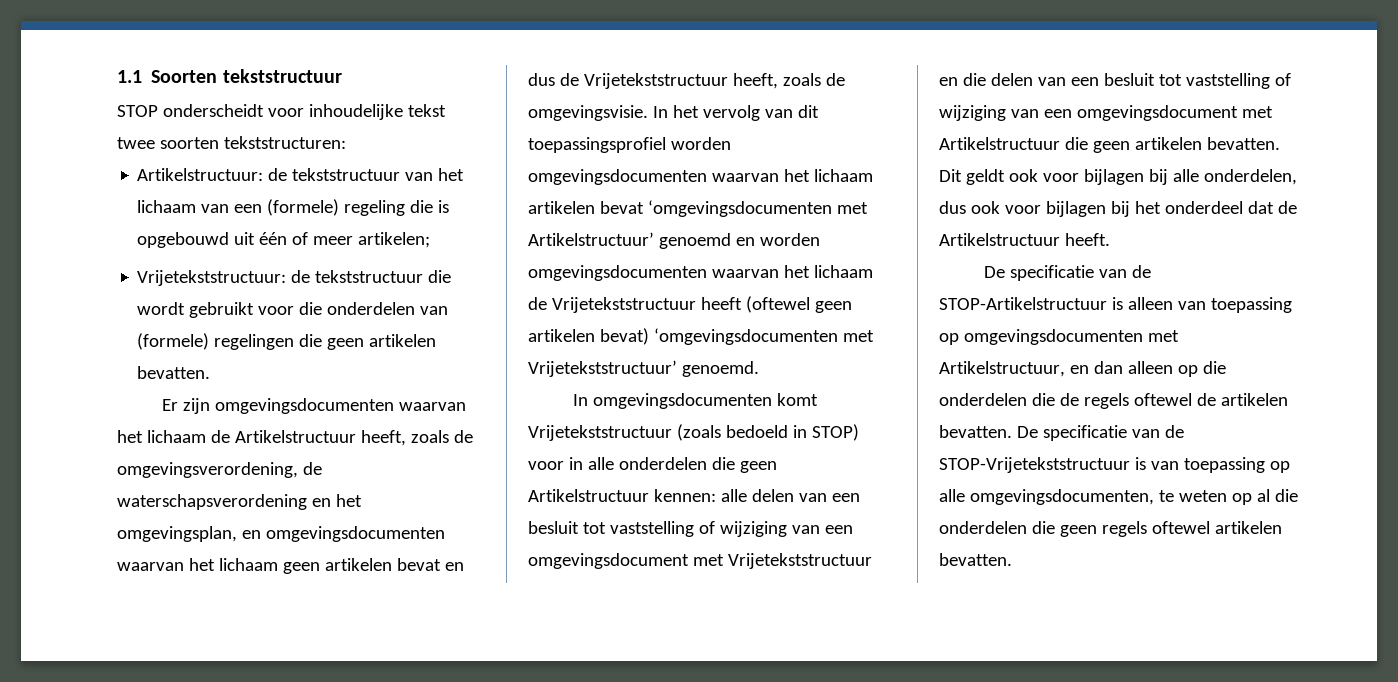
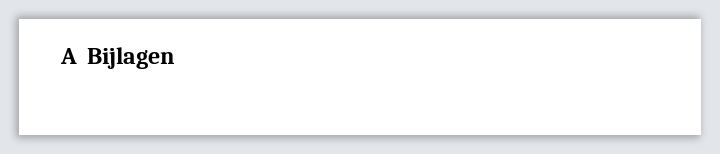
[117,69,342,83] [117,104,446,120] [117,136,346,149] [137,168,465,181] [137,199,450,216] [137,232,431,248] [137,270,452,286] [137,302,449,318] [137,333,437,350] [137,366,211,379] [161,398,466,414] [117,430,473,446] [117,462,322,478] [117,494,362,510] [117,526,445,542] [117,558,464,574] [528,73,845,89] [528,105,819,121] [528,137,731,153] [528,169,873,185] [528,200,868,217] [528,232,820,249] [528,265,873,281] [528,296,852,313] [528,328,874,345] [528,360,759,377] [572,393,818,409] [528,424,859,441] [528,457,777,473] [528,489,860,502] [528,521,853,537] [528,553,872,569] [939,73,1291,89] [939,105,1273,121] [939,137,1280,153] [939,169,1297,185] [939,201,1297,217] [939,233,1110,246] [983,265,1151,281] [939,297,1292,313] [939,329,1179,345] [939,361,1226,377] [939,393,1288,409] [939,425,1184,441] [939,457,1290,473] [939,489,1298,505] [939,521,1282,537] [939,553,1012,566] 1.1 Soorten tekststructuur // STOP onderscheidt voor inhoudelijke tekst twee soorten tekststructuren: // Artikelstructuur: de tekststructuur van het lichaam van een (formele) regeling die is opgebouwd uit één of meer artikelen; // Vrijetekststructuur: de tekststructuur die wordt gebruikt voor die onderdelen van (formele) regelingen die geen artikelen bevatten. // Er zijn omgevingsdocumenten waarvan het lichaam de Artikelstructuur heeft, zoals de omgevingsverordening, de waterschapsverordening en het omgevingsplan, en omgevingsdocumenten waarvan het lichaam geen artikelen bevat en dus de Vrijetekststructuur heeft, zoals de omgevingsvisie. In het vervolg van dit toepassingsprofiel worden omgevingsdocumenten waarvan het lichaam artikelen bevat ‘omgevingsdocumenten met Artikelstructuur’ genoemd en worden omgevingsdocumenten waarvan het lichaam de Vrijetekststructuur heeft (oftewel geen artikelen bevat) ‘omgevingsdocumenten met Vrijetekststructuur’ genoemd. // In omgevingsdocumenten komt Vrijetekststructuur (zoals bedoeld in STOP) voor in alle onderdelen die geen Artikelstructuur kennen: alle delen van een besluit tot vaststelling of wijziging van een omgevingsdocument met Vrijetekststructuur en die delen van een besluit tot vaststelling of wijziging van een omgevingsdocument met Artikelstructuur die geen artikelen bevatten. Dit geldt ook voor bijlagen bij alle onderdelen, dus ook voor bijlagen bij het onderdeel dat de Artikelstructuur heeft. // De specificatie van de STOP-Artikelstructuur is alleen van toepassing op omgevingsdocumenten met Artikelstructuur, en dan alleen op die onderdelen die de regels oftewel de artikelen bevatten. De specificatie van de STOP-Vrijetekststructuur is van toepassing op alle omgevingsdocumenten, te weten op al die onderdelen die geen regels oftewel artikelen bevatten. -> [60,47,175,69] A Bijlagen

